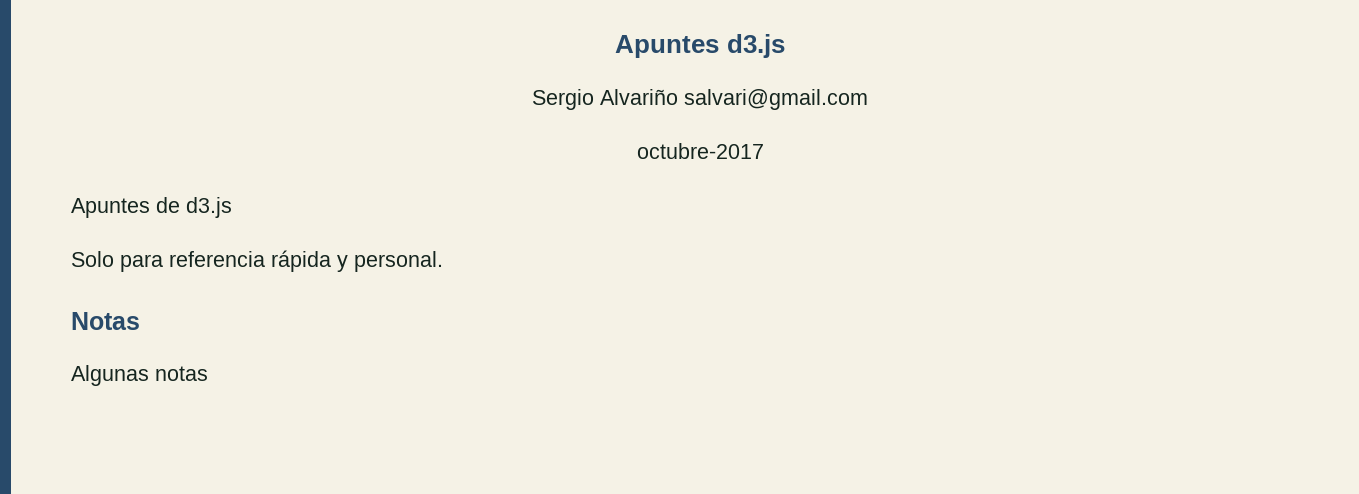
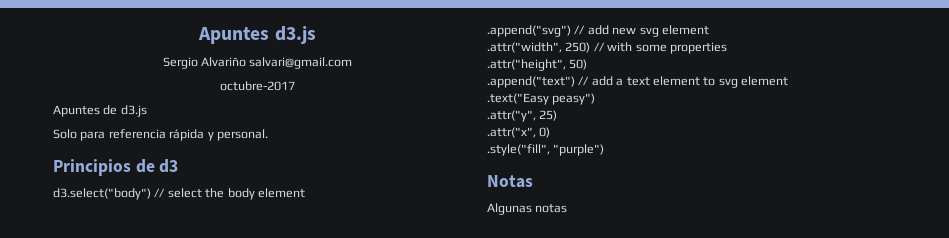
(443, 261) none -> [53,159,179,176] [53,188,305,200] [487,25,709,37] [487,42,727,54] [487,59,588,71] [487,76,788,88] [487,93,596,105] [487,110,558,122] [487,127,551,138] [487,144,605,156] // Principios de d3 // d3.select("body") // select the body element // .append("svg") // add new svg element // .attr("width", 250) // with some properties // .attr("height", 50) // .append("text") // add a text element to svg element // .text("Easy peasy") // .attr("y", 25) // .attr("x", 0) // .style("fill", "purple")

